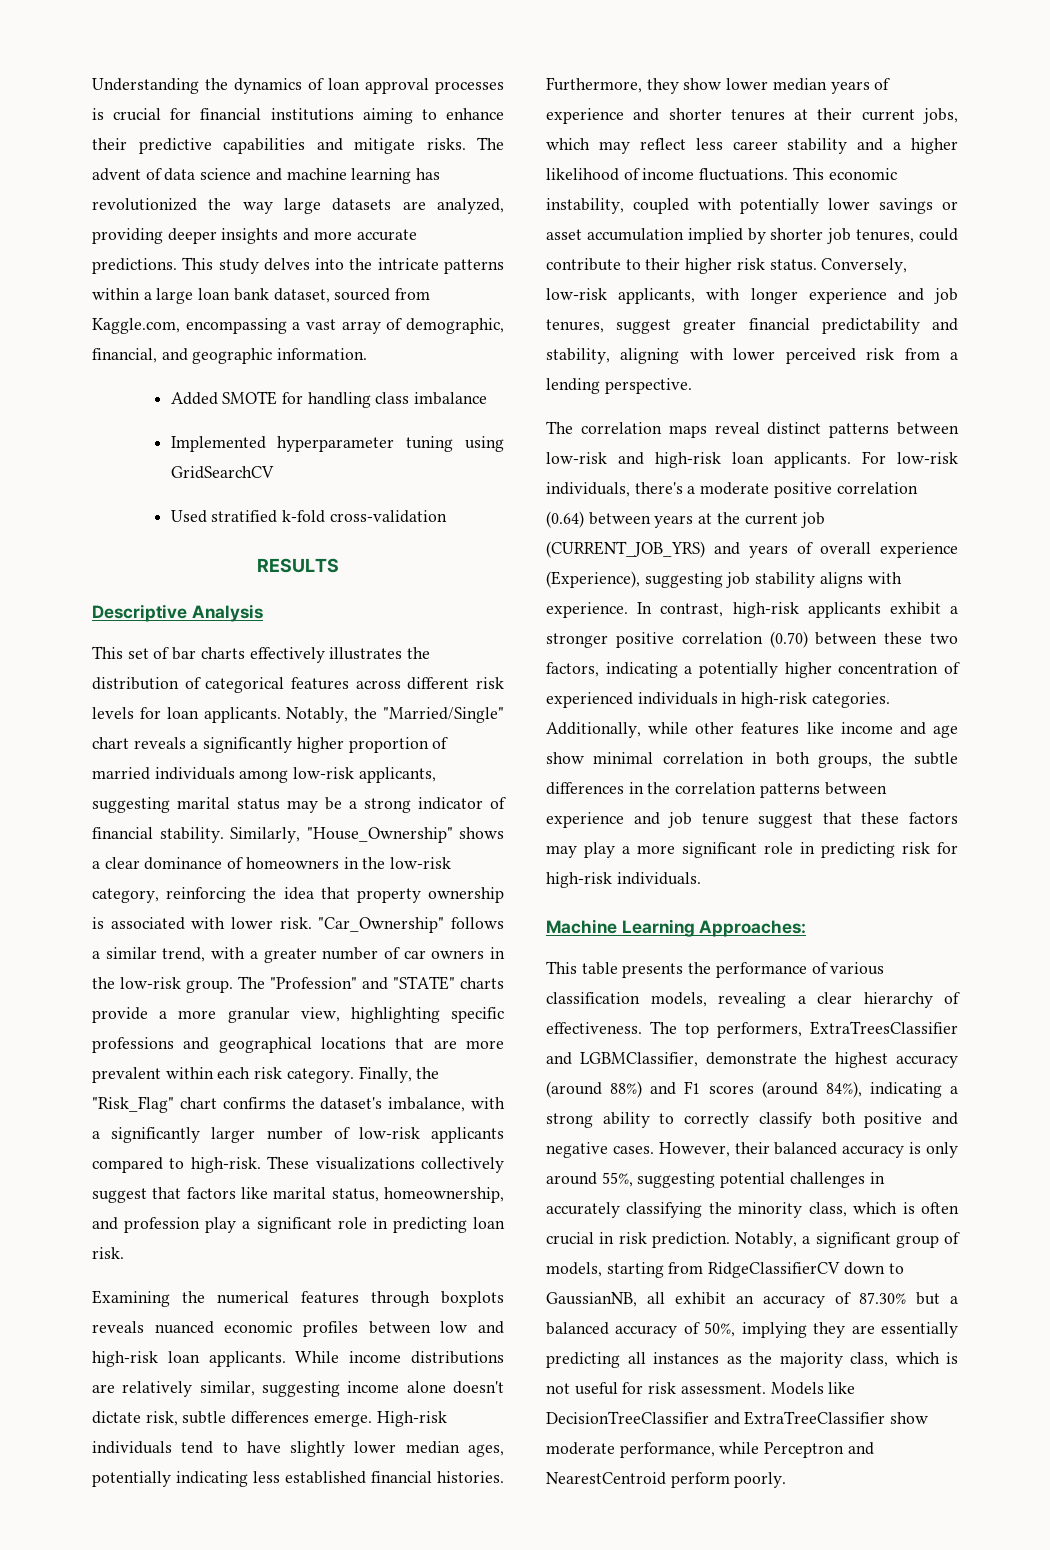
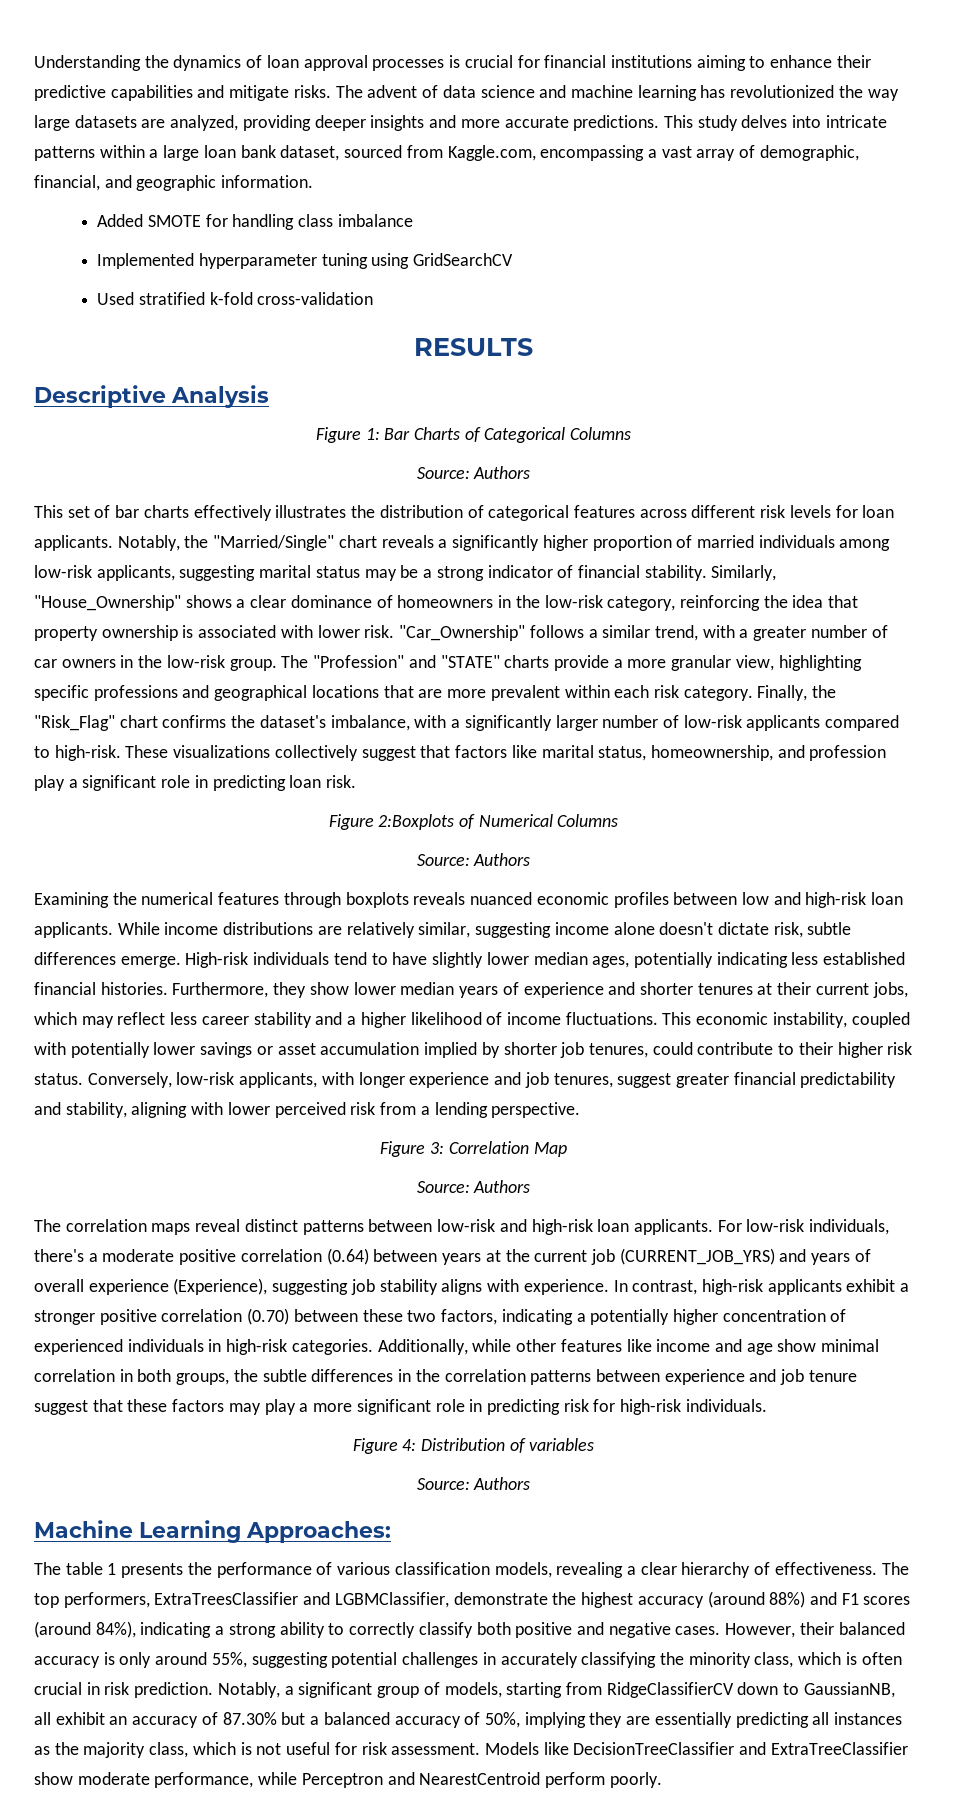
[349,258,373,270] the -> (822, 121) none
(263, 613) none -> [315,427,632,443] [416,466,531,479] // Figure 1: Bar Charts of Categorical Columns // Source: Authors
(124, 1253) none -> [328,814,619,830] [416,853,531,866] // Figure 2:Boxplots of Numerical Columns // Source: Authors
(692, 386) none -> [380,1141,567,1157] [416,1180,531,1193] // Figure 3: Correlation Map // Source: Authors
(701, 878) none -> [352,1438,595,1454] [416,1477,531,1490] // Figure 4: Distribution of variables // Source: Authors
[546,961,618,975] This table -> [34,1562,117,1575] The table 1

